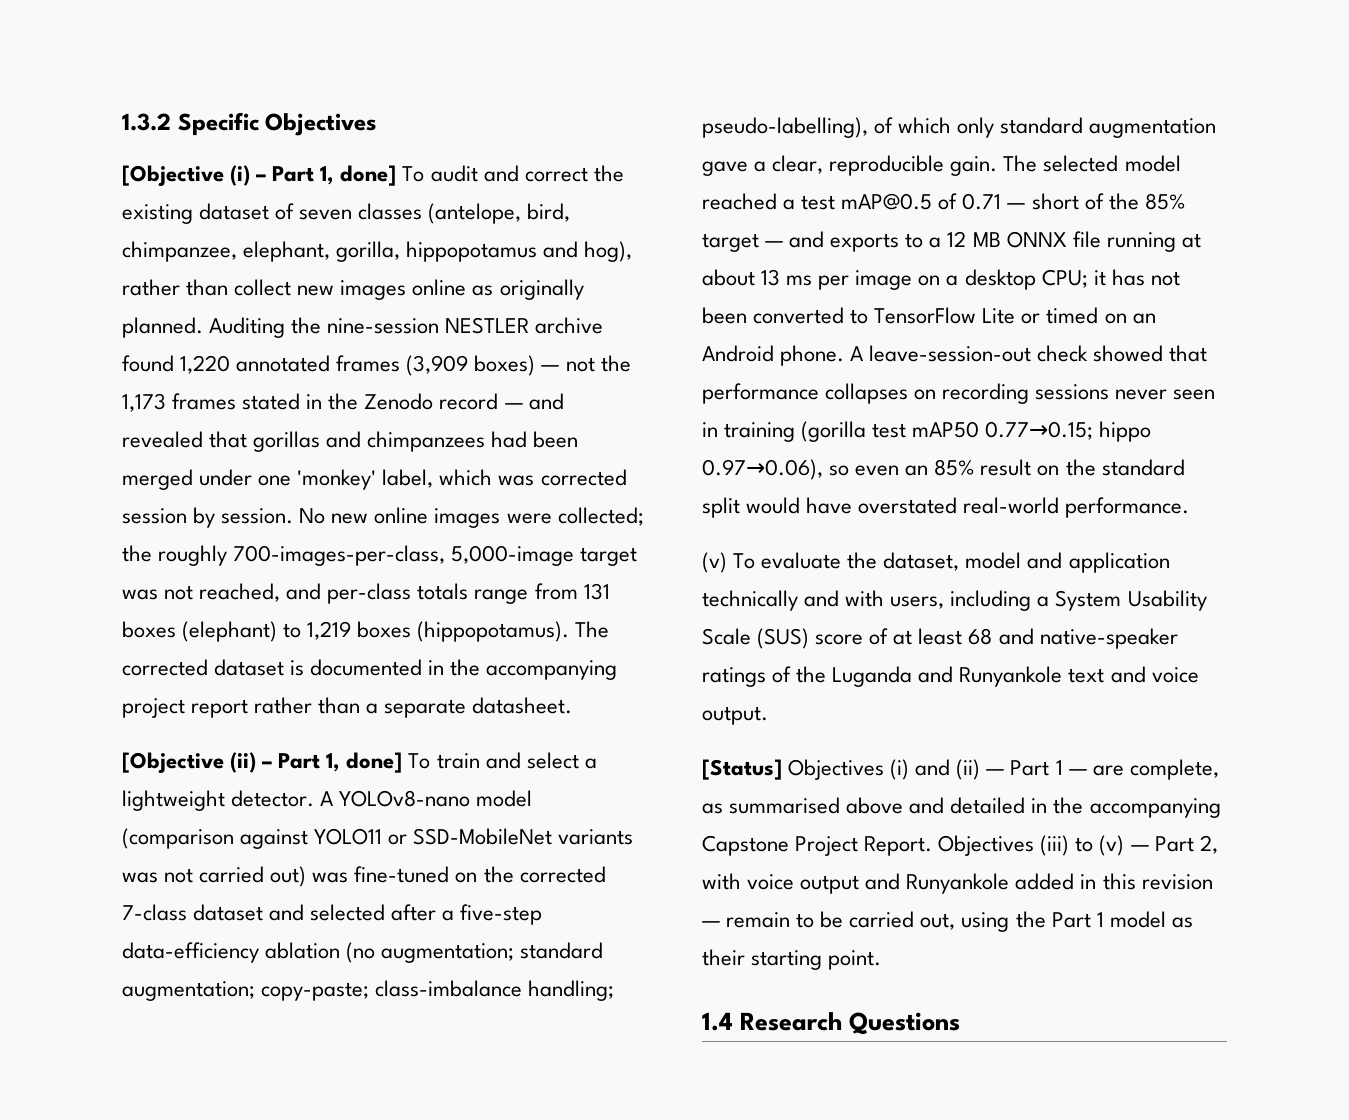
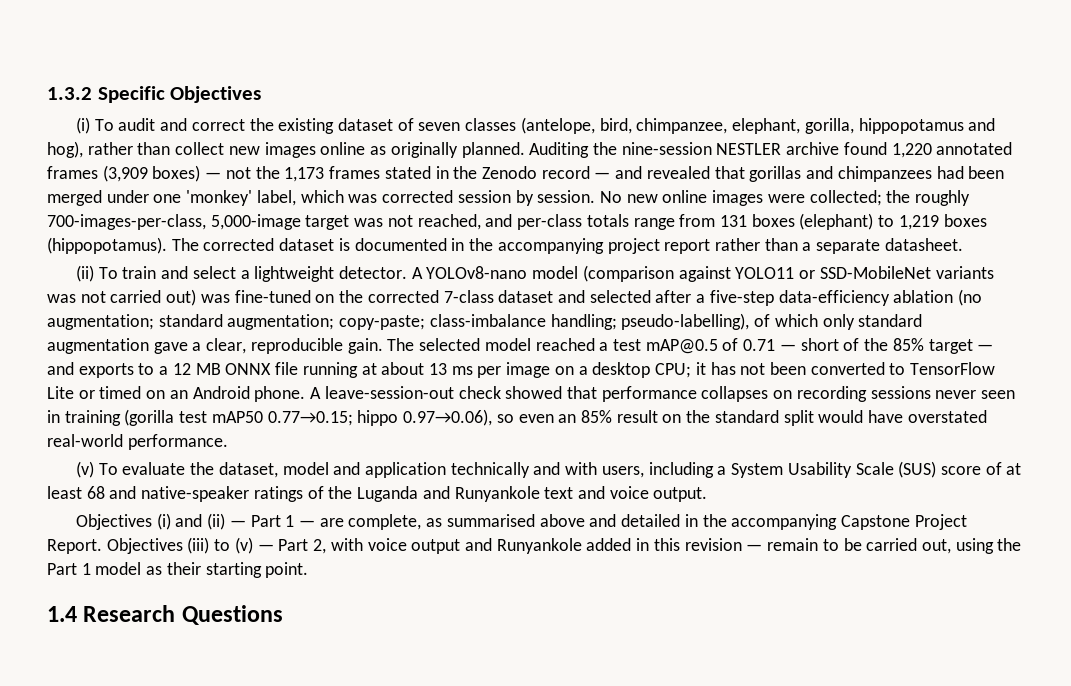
[122,165,397,186] [Objective (i) – Part 1, done] -> [75,117,90,134] (i)
[122,752,403,773] [Objective (ii) – Part 1, done] -> [75,265,94,282] (ii)
[702,759,782,780] [Status] -> (708, 494) none

